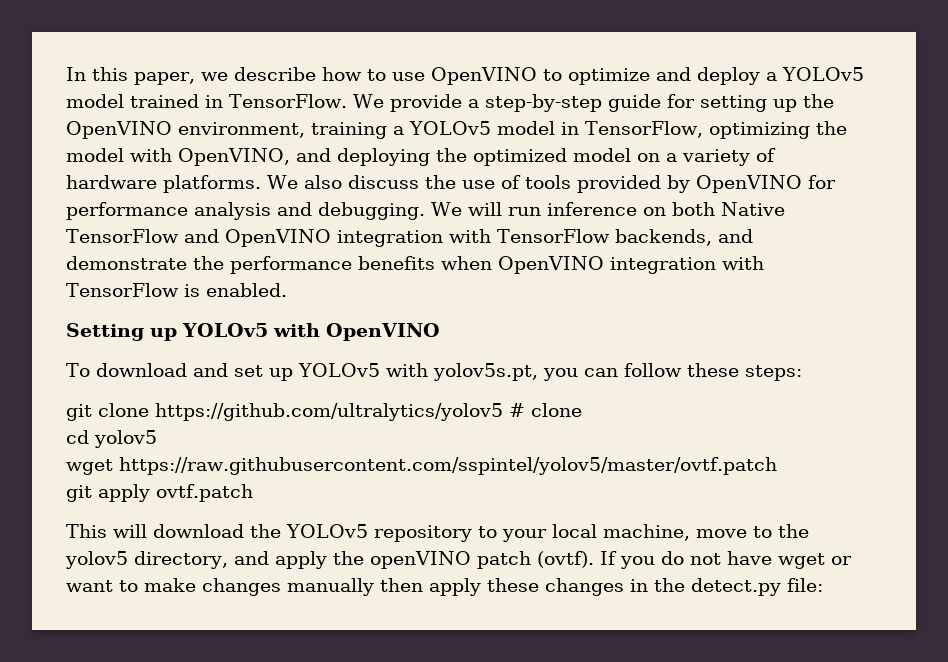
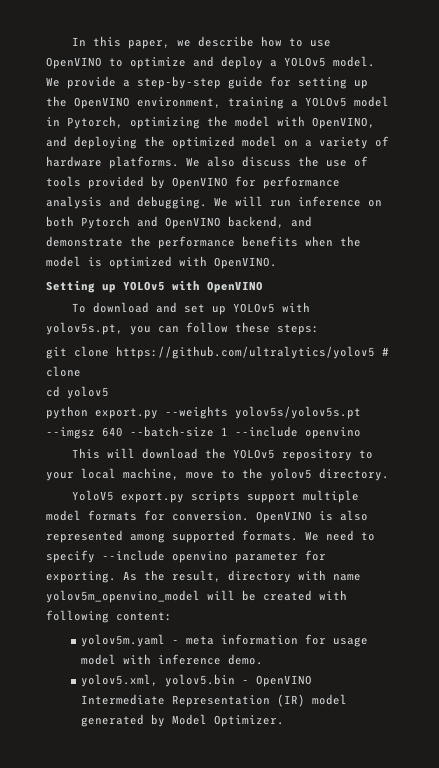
[66,94,347,108] model trained in TensorFlow. -> [333,56,375,67] model.
[585,121,703,138] TensorFlow, -> [67,116,123,129] Pytorch,
[720,202,785,216] [66,229,712,247] Native TensorFlow and OpenVINO integration with TensorFlow backends, -> [81,216,284,229] Pytorch and OpenVINO backend,
[498,256,764,274] [66,283,287,297] OpenVINO integration with TensorFlow is enabled. -> [340,236,361,247] [46,256,277,269] the model is optimized with OpenVINO.
[66,457,777,475] [66,484,253,502] wget https://raw.githubusercontent.com/sspintel/yolov5/master/ovtf.patch // git apply ovtf.patch -> [46,406,361,419] [46,426,361,439] python export.py --weights yolov5s/yolov5s.pt --imgsz 640 --batch-size 1 --include openvino
[134,551,852,569] [66,578,823,596] directory, and apply the openVINO patch (ovtf). If you do not have wget or want to make changes manually then apply these changes in the detect.py file: -> [319,468,389,481] [71,490,359,503] [46,510,368,523] [46,530,375,543] [46,550,326,563] [46,570,361,583] [46,590,347,603] [46,610,172,623] [81,634,369,647] [81,654,264,665] [81,674,313,687] [81,694,348,707] [81,714,285,727] directory. // YoloV5 export.py scripts support multiple model formats for conversion. OpenVINO is also represented among supported formats. We need to specify --include openvino parameter for exporting. As the result, directory with name yolov5m_openvino_model will be created with following content: // yolov5m.yaml - meta information for usage model with inference demo. // yolov5.xml, yolov5.bin - OpenVINO Intermediate Representation (IR) model generated by Model Optimizer.

